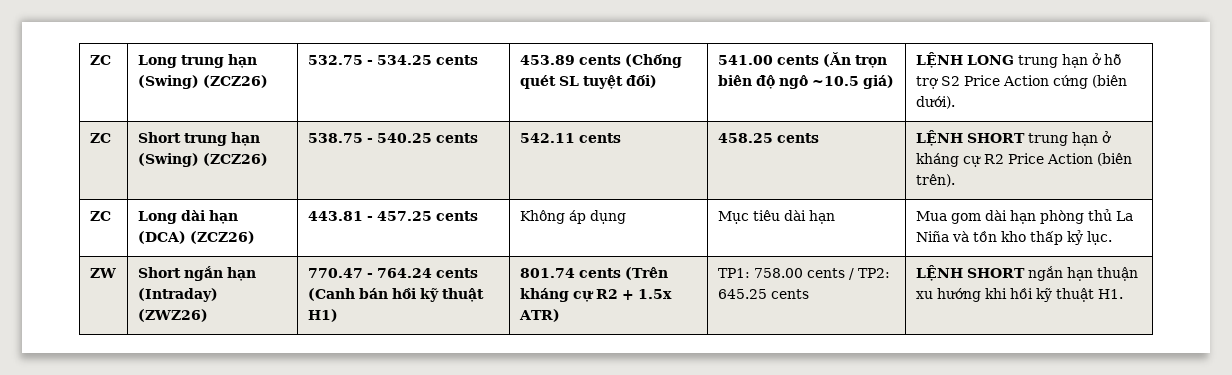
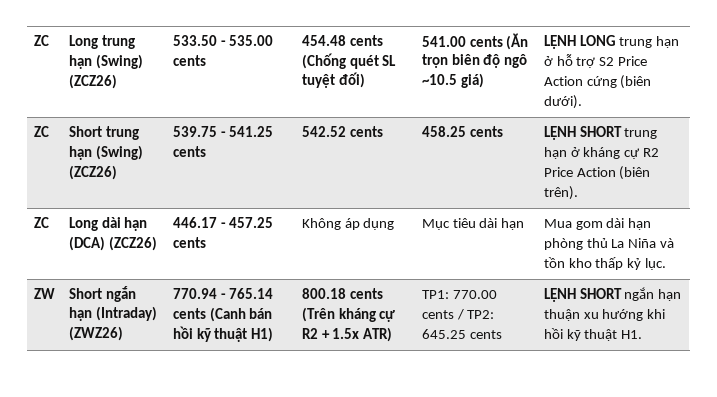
[307,55,478,65] [519,55,575,65] 532.75 - 534.25 cents | 453.89 -> [172,35,274,46] [172,55,206,66] [301,35,346,46] 533.50 - 535.00 cents | 454.48
[307,133,478,143] [519,133,575,143] 538.75 - 540.25 cents | 542.11 -> [172,126,274,137] [172,146,206,157] [301,126,346,137] 539.75 - 541.25 cents | 542.52
[307,211,363,221] 443.81 -> [172,217,217,228] 446.17
[307,268,432,278] 770.47 - 764.24 -> [172,288,274,299] 770.94 - 765.14
[519,268,575,278] 801.74 -> [301,288,346,299] 800.18
[753,268,803,278] 758.00 -> [452,290,497,299] 770.00

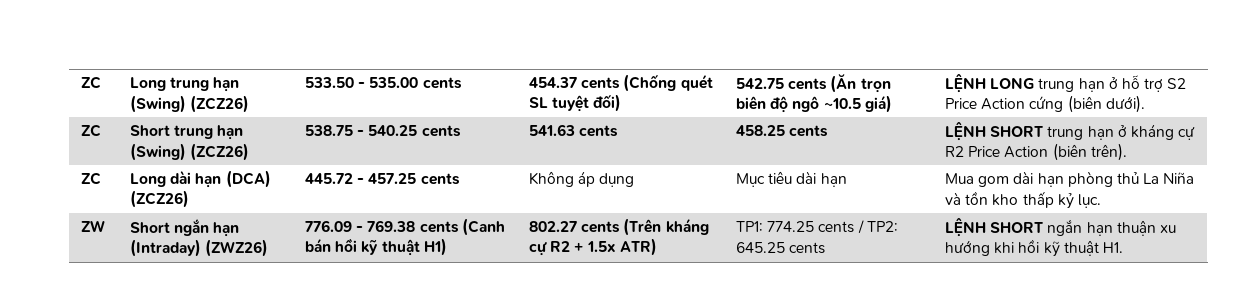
[301,35,346,46] 454.48 -> [529,77,578,88] 454.37
[421,36,466,47] 541.00 -> [736,78,785,89] 542.75
[172,126,274,137] [172,146,206,157] [301,126,346,137] 539.75 - 541.25 cents | 542.52 -> [305,125,461,137] [529,124,576,136] 538.75 - 540.25 cents | 541.63
[172,217,217,228] 446.17 -> [305,173,354,184] 445.72
[172,288,274,299] 770.94 - 765.14 -> [305,220,416,232] 776.09 - 769.38
[301,288,346,299] 800.18 -> [529,221,578,232] 802.27
[452,290,497,299] 770.00 -> [767,221,815,232] 774.25

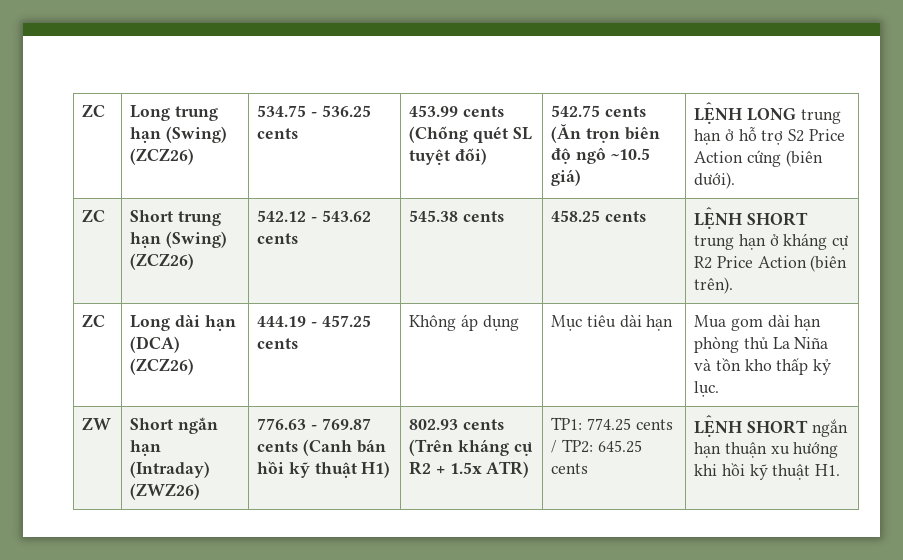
[305,77,462,89] [529,77,578,88] 533.50 - 535.00 cents | 454.37 -> [257,105,371,117] [257,128,299,139] [409,105,459,117] 534.75 - 536.25 cents | 453.99
[305,125,461,137] [529,124,576,136] 538.75 - 540.25 cents | 541.63 -> [257,210,371,222] [257,233,299,244] [409,210,459,222] 542.12 - 543.62 cents | 545.38
[305,173,354,184] 445.72 -> [257,316,307,327] 444.19
[305,220,416,232] 776.09 - 769.38 -> [257,418,371,430] 776.63 - 769.87
[529,221,578,232] 802.27 -> [409,419,459,430] 802.93

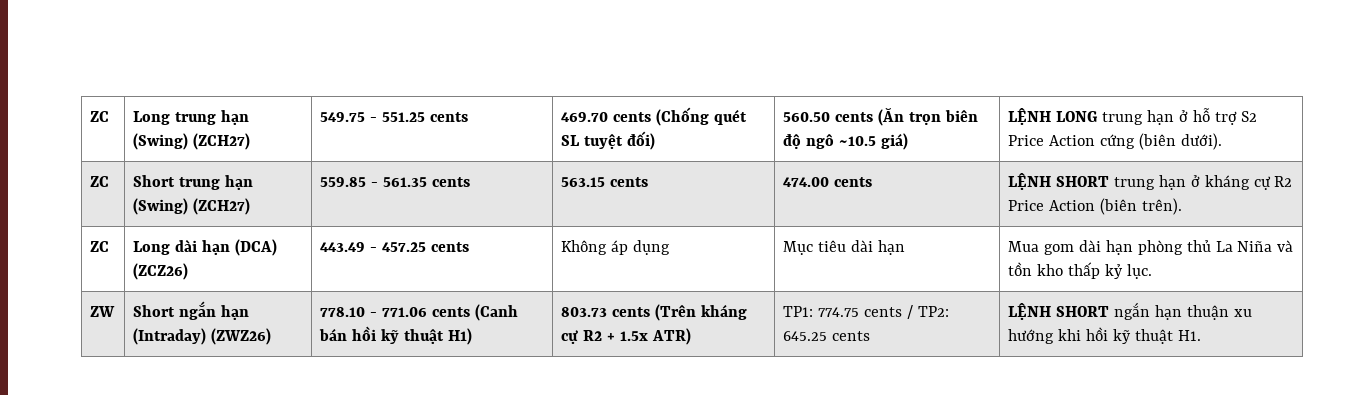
[130,148,195,165] [257,105,371,117] [257,128,299,139] [409,105,459,117] (ZCZ26) | 534.75 - 536.25 cents | 453.99 -> [193,133,251,150] [320,112,469,122] [561,112,609,122] (ZCH27) | 549.75 - 551.25 cents | 469.70
[551,105,601,117] 542.75 -> [783,112,831,122] 560.50
[130,253,195,270] [257,210,371,222] [257,233,299,244] [409,210,504,222] [551,210,601,222] (ZCZ26) | 542.12 - 543.62 cents | 545.38 cents | 458.25 -> [193,198,251,215] [320,177,471,187] [561,177,649,187] [783,177,830,187] (ZCH27) | 559.85 - 561.35 cents | 563.15 cents | 474.00
[257,316,307,327] 444.19 -> [320,242,366,252] 443.49
[257,418,371,430] 776.63 - 769.87 -> [320,307,428,317] 778.10 - 771.06
[409,419,459,430] 802.93 -> [561,307,608,317] 803.73
[586,418,631,431] 774.25 -> [818,307,860,317] 774.75

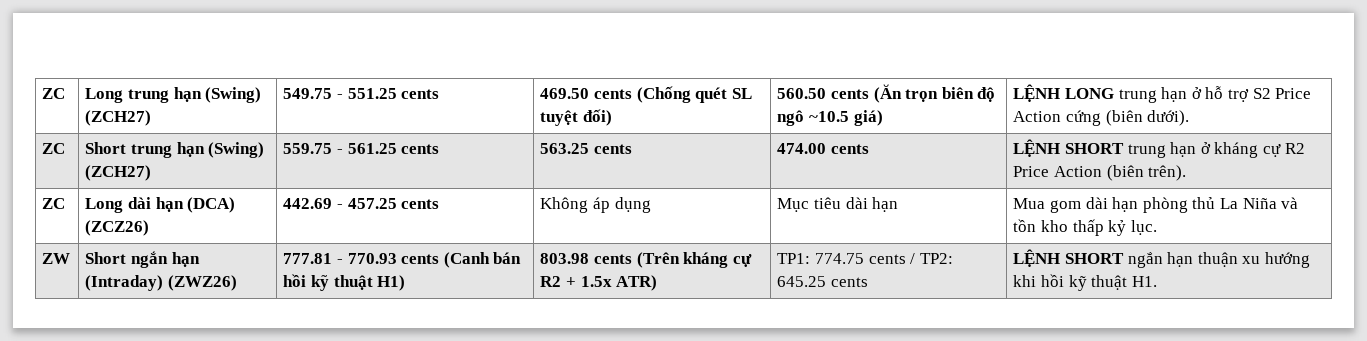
[561,112,609,122] 469.70 -> [540,88,590,99] 469.50
[320,177,471,187] [561,177,606,187] 559.85 - 561.35 cents | 563.15 -> [283,143,440,154] [540,143,590,154] 559.75 - 561.25 cents | 563.25
[320,242,366,252] 443.49 -> [283,198,333,209] 442.69
[320,307,428,317] 778.10 - 771.06 -> [283,253,397,264] 777.81 - 770.93
[561,307,608,317] 803.73 -> [540,253,590,264] 803.98

